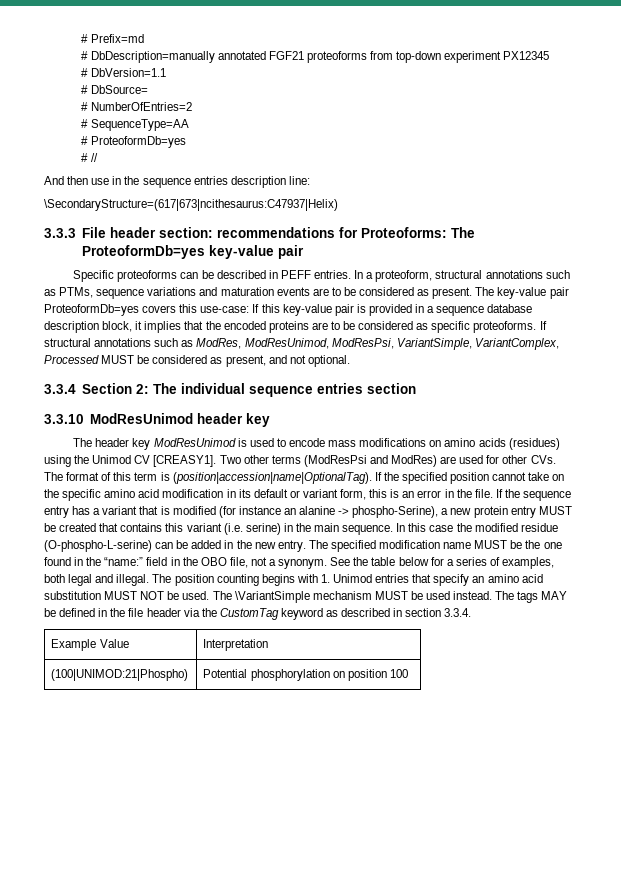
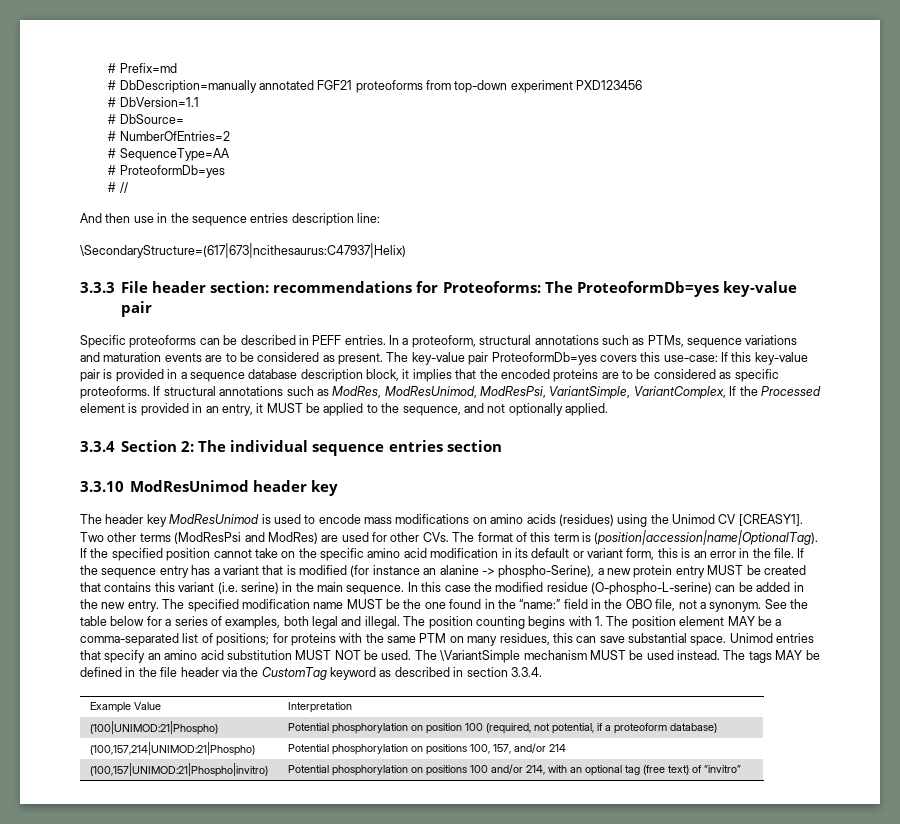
[503,51,550,60] PX12345 -> [576,80,643,90] PXD123456
[44,355,350,367] Processed MUST be considered as present, and not optional. -> [729,386,821,396] [80,403,608,416] If the Processed element is provided in an entry, it MUST be applied to the sequence, and not optionally applied.
(330, 578) none -> [606,616,782,629] [80,633,727,646] The position element MAY be a comma-separated list of positions; for proteins with the same PTM on many residues, this can save substantial space.
(408, 673) none -> [485,723,717,734] [89,742,255,756] [287,743,566,755] [89,763,268,777] [287,764,741,776] (required, not potential, if a proteoform database) // (100,157,214|UNIMOD:21|Phospho) | Potential phosphorylation on positions 100, 157, and/or 214 // (100,157|UNIMOD:21|Phospho|invitro) | Potential phosphorylation on positions 100 and/or 214, with an optional tag (free text) of “invitro”

